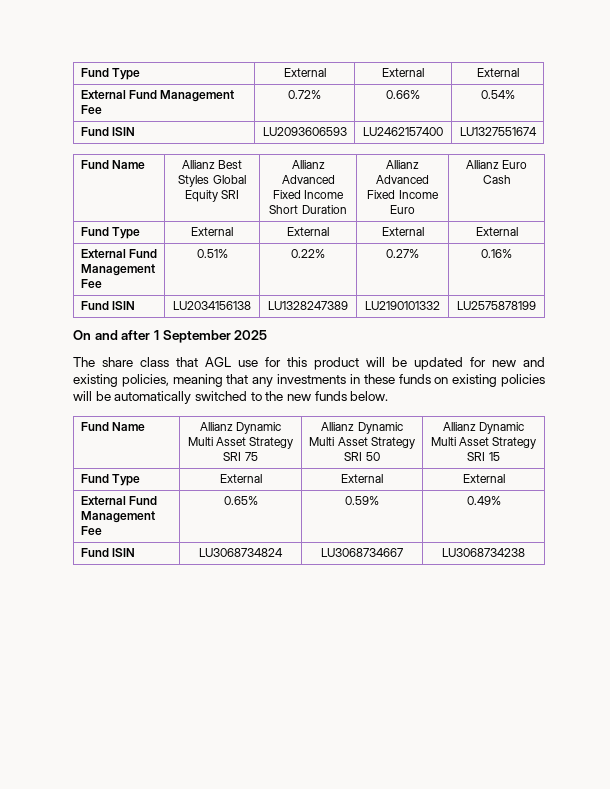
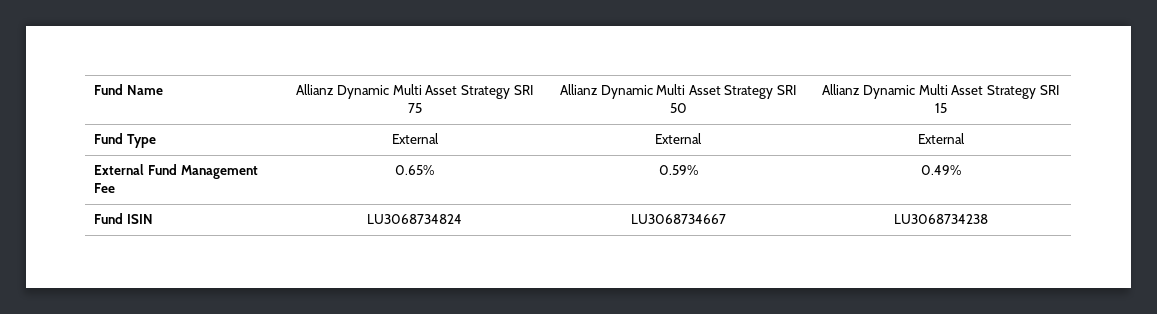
[80,68,140,80] [283,68,326,77] [382,68,424,77] [476,68,519,77] [80,90,235,102] [80,105,102,114] [288,90,321,99] [386,90,420,99] [480,90,515,99] [80,127,135,136] [262,127,347,136] [363,127,443,136] [459,127,537,136] [80,160,145,169] [181,160,243,169] [178,175,246,187] [184,190,240,202] [291,160,325,169] [281,175,335,184] [272,190,345,199] [269,205,347,214] [386,160,419,169] [376,175,429,184] [367,190,439,199] [390,205,415,214] [465,160,528,169] [482,175,511,184] [80,227,140,239] [191,227,233,236] [287,227,329,236] [381,227,424,236] [475,227,518,236] [80,249,157,258] [80,264,155,276] [80,279,102,288] [196,249,228,258] [291,249,325,258] [386,249,419,258] [481,249,512,258] [80,301,135,310] [173,301,251,310] [268,301,348,310] [365,301,440,310] [457,301,536,310] [73,330,268,343] [73,357,545,370] [73,374,545,387] [73,391,389,404] [80,422,109,431] Fund Type | External | External | External // External Fund Management Fee | 0.72% | 0.66% | 0.54% // Fund ISIN | LU2093606593 | LU2462157400 | LU1327551674 // Fund Name | Allianz Best Styles Global Equity SRI | Allianz Advanced Fixed Income Short Duration | Allianz Advanced Fixed Income Euro | Allianz Euro Cash // Fund Type | External | External | External | External // External Fund Management Fee | 0.51% | 0.22% | 0.27% | 0.16% // Fund ISIN | LU2034156138 | LU1328247389 | LU2190101332 | LU2575878199 // On and after 1 September 2025 // The share class that AGL use for this product will be updated for new and existing policies, meaning that any investments in these funds on existing policies will be automatically switched to the new funds below. // Fund -> [94,84,124,95] Fund

